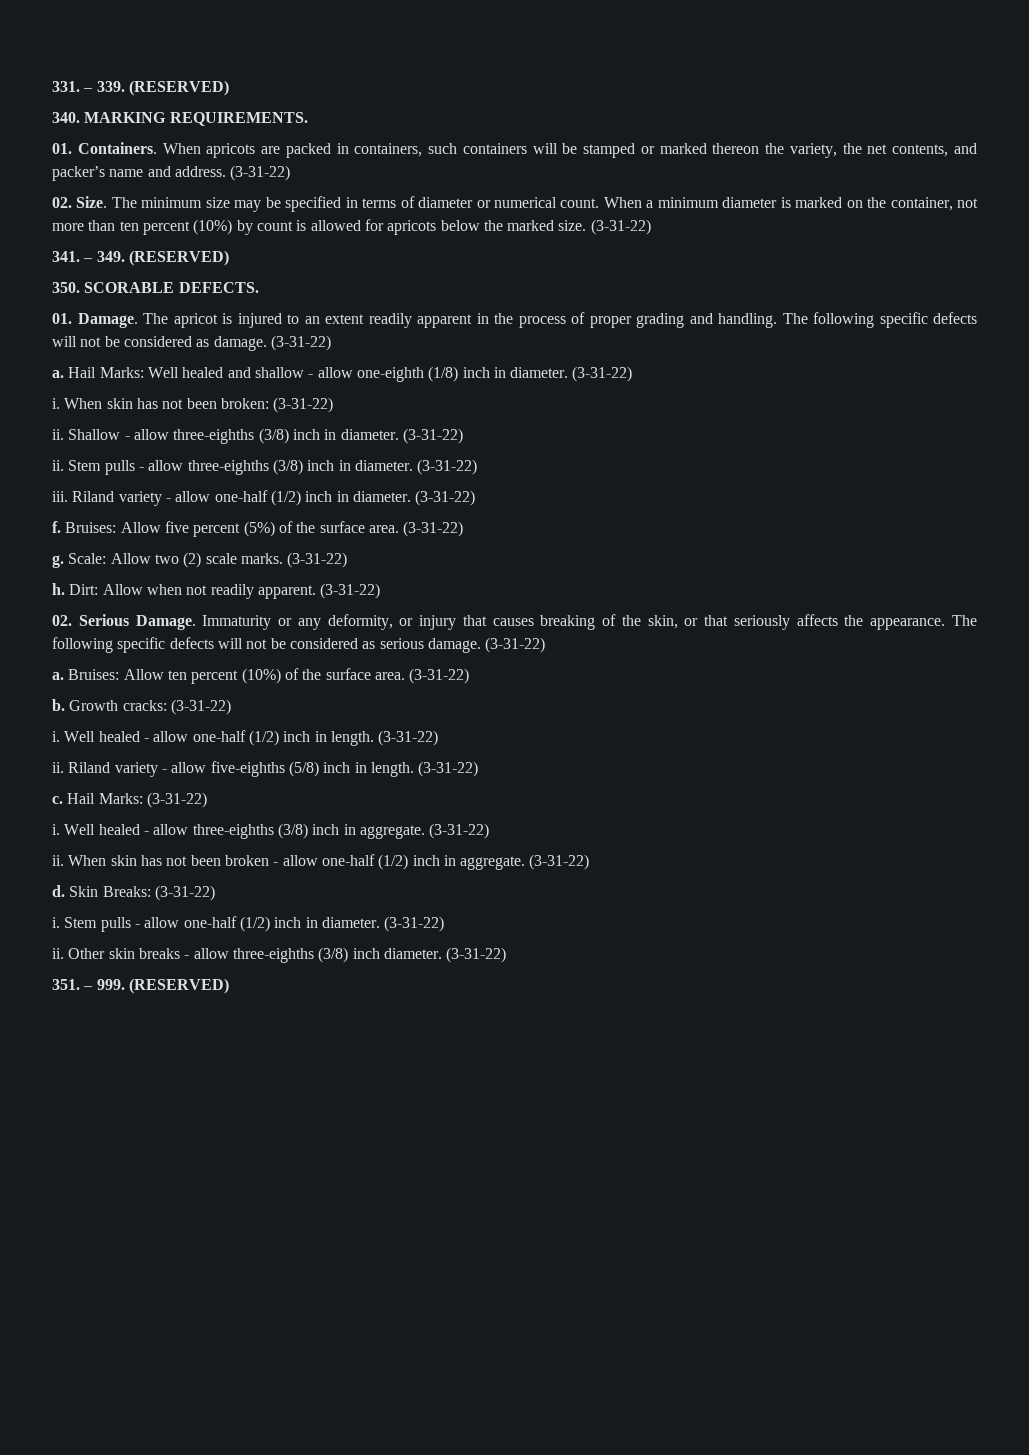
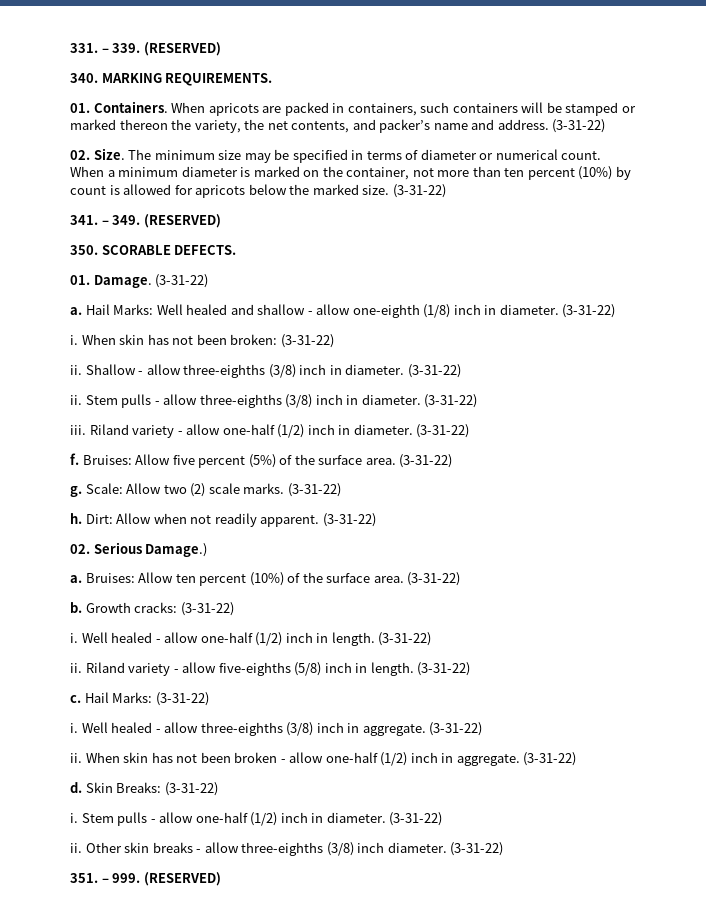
[143,312,977,328] [52,336,267,351] The apricot is injured to an extent readily apparent in the process of proper grading and handling. The following specific defects will not be considered as damage. -> (152, 281) none
[135,614,978,630] [52,637,546,653] Damage. Immaturity or any deformity, or injury that causes breaking of the skin, or that seriously affects the appearance. The following specific defects will not be considered as serious damage. (3-31-22) -> [145,543,208,557] Damage.)

